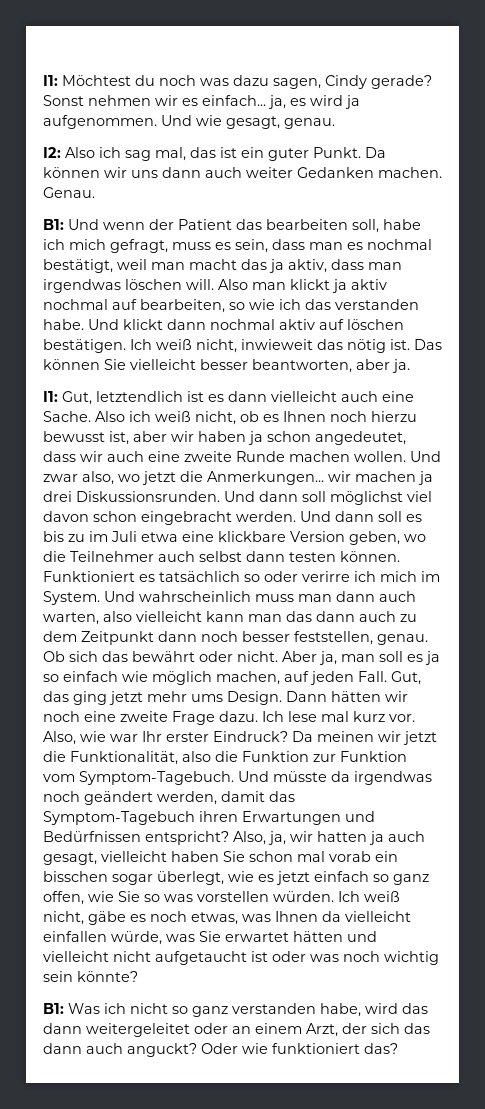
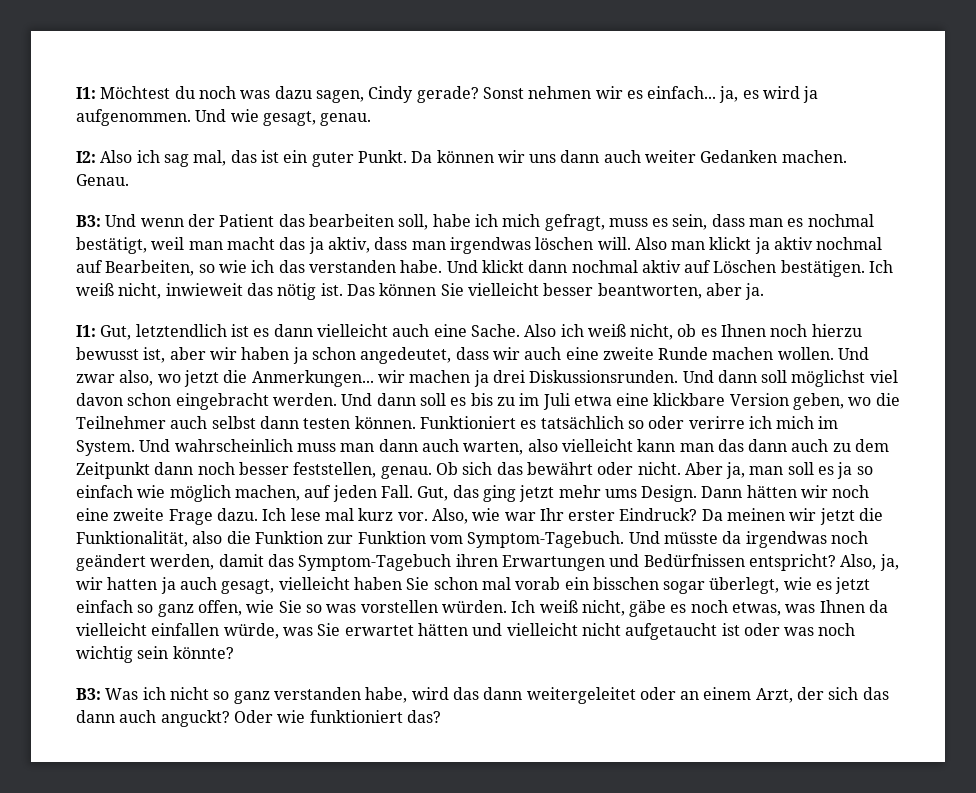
[43,219,64,230] B1: -> [76,215,101,227] B3:
[140,299,225,313] bearbeiten, -> [105,260,195,276] Bearbeiten,
[347,319,404,330] löschen -> [713,260,777,273] Löschen
[43,1003,64,1014] B1: -> [76,688,101,700] B3:

